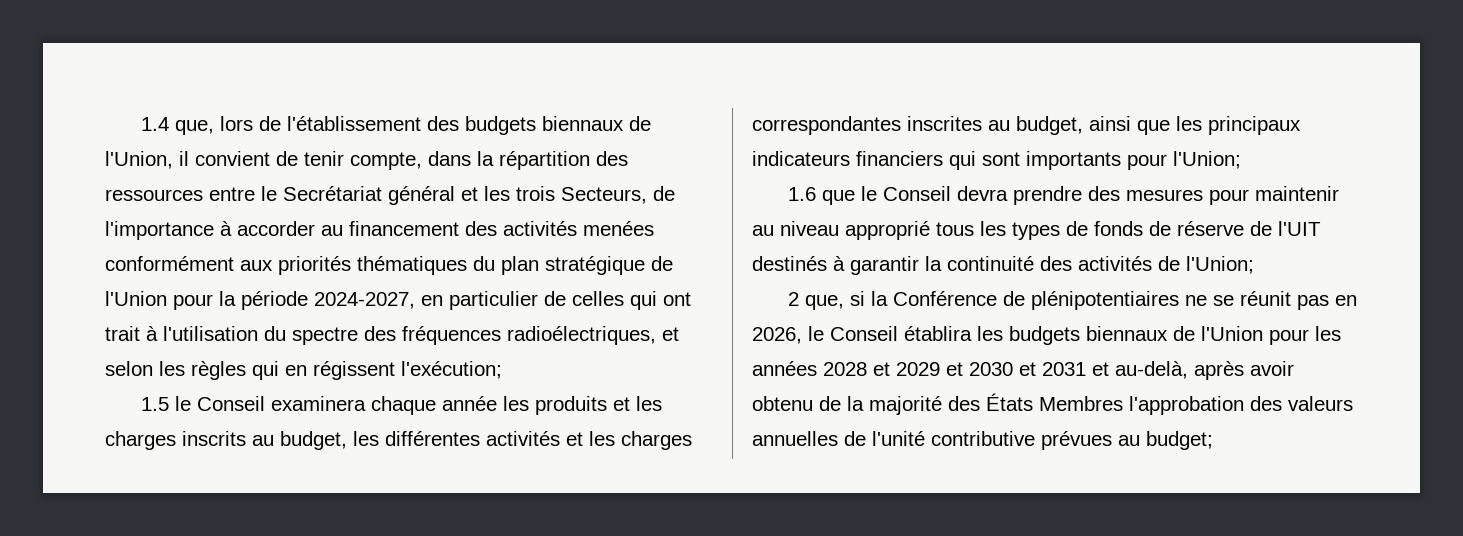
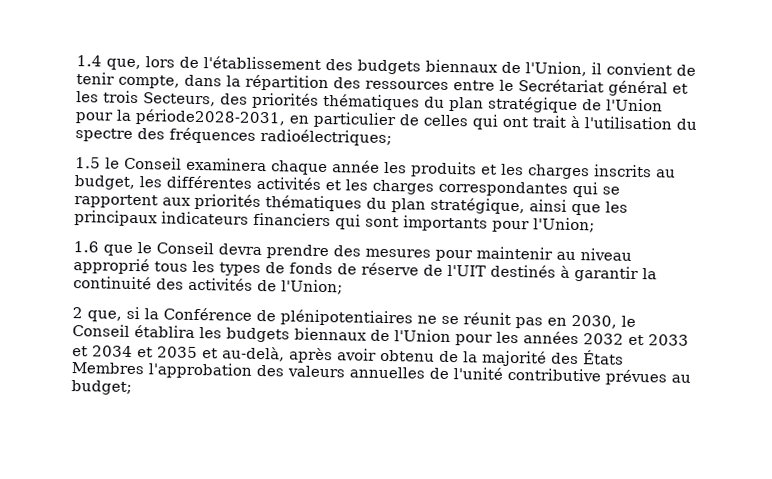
[653,186,675,201] [105,221,654,240] [105,256,273,271] de l'importance à accorder au financement des activités menées conformément aux -> [220,93,248,105] des
[241,291,415,310] période 2024-2027, -> [135,109,286,127] période2028-2031,
[507,326,679,345] [105,361,502,380] radioélectriques, et selon les règles qui en régissent l'exécution; -> [260,128,392,147] radioélectriques;
[907,116,1083,135] inscrites au budget, -> [572,181,620,198] [74,193,525,215] qui se rapportent aux priorités thématiques du plan stratégique,
[752,327,802,344] 2026, -> [571,314,617,329] 2030,
[823,362,1086,376] 2028 et 2029 et 2030 et 2031 -> [583,333,689,346] [72,345,198,359] 2032 et 2033 et 2034 et 2035

